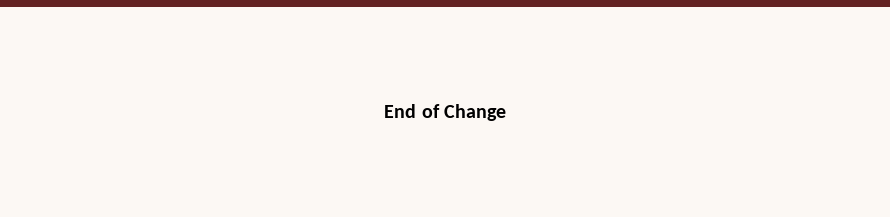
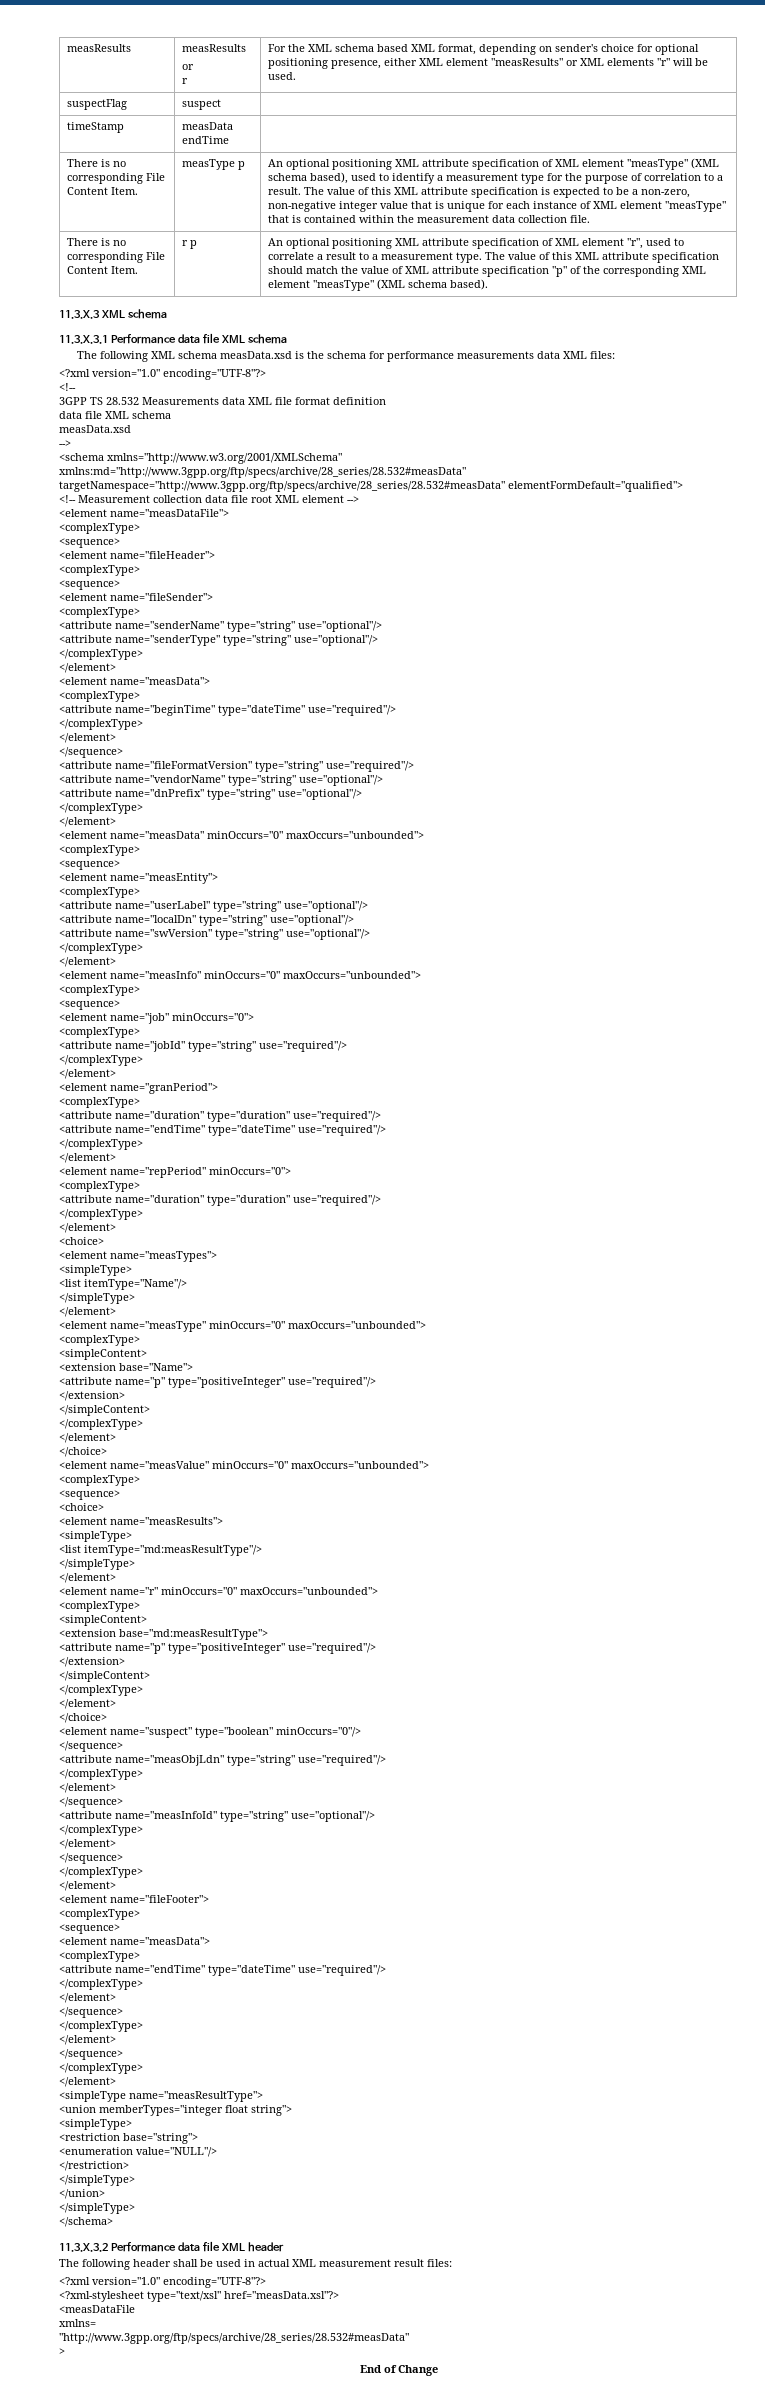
(384, 111) none -> [66,44,131,52] [181,44,246,52] [181,64,194,70] [181,78,188,84] [267,44,699,55] [267,58,708,69] [267,72,296,80] [66,99,127,110] [181,99,221,110] [66,122,124,133] [181,122,233,130] [181,136,229,144] [66,159,126,167] [66,173,165,184] [66,187,138,195] [181,159,245,170] [267,158,719,170] [267,172,723,184] [267,187,690,198] [267,201,726,212] [267,215,590,223] [66,238,126,246] [66,252,165,263] [66,266,138,274] [181,240,197,249] [267,238,684,249] [267,252,719,263] [267,266,706,277] [267,279,488,291] [59,309,167,319] [59,333,287,344] [77,351,616,362] [59,369,266,380] [59,383,76,391] [59,397,386,405] [59,411,171,419] [59,425,131,433] [59,440,71,447] [59,453,342,464] [59,467,466,478] [59,481,683,492] [59,495,359,503] [59,509,229,517] [59,523,140,534] [59,538,120,548] [59,551,215,559] [59,565,140,576] [59,580,120,590] [59,593,213,601] [59,607,140,618] [59,621,382,632] [59,635,378,646] [59,649,143,660] [59,663,116,673] [59,677,210,685] [59,691,140,702] [59,705,396,716] [59,719,143,730] [59,733,116,743] [59,747,123,758] [59,761,414,772] [59,775,383,786] [59,789,362,800] [59,803,143,814] [59,817,116,827] [59,831,424,839] [59,845,140,856] [59,860,120,870] [59,873,218,884] [59,887,140,898] [59,901,368,912] [59,915,354,926] [59,929,370,940] [59,943,143,954] [59,957,116,967] [59,971,421,979] [59,985,140,996] [59,1000,120,1010] [59,1013,254,1024] [59,1027,140,1038] [59,1041,347,1052] [59,1055,143,1066] [59,1069,116,1079] [59,1083,218,1094] [59,1097,140,1108] [59,1111,381,1122] [59,1125,386,1136] [59,1139,143,1150] [59,1153,116,1163] [59,1167,291,1178] [59,1181,140,1192] [59,1195,381,1206] [59,1209,143,1220] [59,1223,116,1233] [59,1237,104,1245] [59,1251,217,1262] [59,1265,132,1276] [59,1279,187,1290] [59,1293,135,1304] [59,1307,116,1317] [59,1321,426,1332] [59,1335,140,1346] [59,1349,147,1360] [59,1363,193,1371] [59,1377,376,1388] [59,1391,125,1401] [59,1405,150,1416] [59,1419,143,1430] [59,1433,116,1443] [59,1447,107,1457] [59,1461,429,1469] [59,1475,140,1486] [59,1490,120,1500] [59,1503,104,1511] [59,1517,223,1525] [59,1531,132,1542] [59,1545,262,1556] [59,1559,135,1570] [59,1573,116,1583] [59,1587,378,1595] [59,1601,140,1612] [59,1615,147,1626] [59,1629,268,1640] [59,1643,376,1654] [59,1657,125,1667] [59,1671,150,1682] [59,1685,143,1696] [59,1699,116,1709] [59,1713,107,1723] [59,1727,361,1738] [59,1741,123,1752] [59,1755,386,1766] [59,1769,143,1780] [59,1783,116,1793] [59,1797,123,1808] [59,1811,375,1822] [59,1825,143,1836] [59,1839,116,1849] [59,1853,123,1864] [59,1867,143,1878] [59,1881,116,1891] [59,1895,209,1903] [59,1909,140,1920] [59,1924,120,1934] [59,1937,210,1945] [59,1951,140,1962] [59,1965,386,1976] [59,1979,143,1990] [59,1993,116,2003] [59,2007,123,2018] [59,2021,143,2032] [59,2035,116,2045] [59,2049,123,2060] [59,2063,143,2074] [59,2077,116,2087] [59,2091,263,2102] [59,2105,292,2116] [59,2119,132,2130] [59,2133,198,2144] [59,2147,217,2157] [59,2161,129,2171] [59,2175,135,2186] [59,2189,105,2199] [59,2203,135,2214] [59,2217,113,2227] [59,2241,284,2252] [59,2259,452,2270] [59,2277,266,2288] [59,2291,339,2302] [59,2305,135,2313] [59,2319,96,2327] [59,2333,409,2344] [59,2348,65,2355] measResults | measResults // or // r | For the XML schema based XML format, depending on sender's choice for optional positioning presence, either XML element "measResults" or XML elements "r" will be used. // suspectFlag | suspect | // timeStamp | measData endTime | // There is no corresponding File Content Item. | measType p | An optional positioning XML attribute specification of XML element "measType" (XML schema based), used to identify a measurement type for the purpose of correlation to a result. The value of this XML attribute specification is expected to be a non-zero, non-negative integer value that is unique for each instance of XML element "measType" that is contained within the measurement data collection file. // There is no corresponding File Content Item. | r p | An optional positioning XML attribute specification of XML element "r", used to correlate a result to a measurement type. The value of this XML attribute specification should match the value of XML attribute specification "p" of the corresponding XML element "measType" (XML schema based). // 11.3.X.3 XML schema // 11.3.X.3.1 Performance data file XML schema // The following XML schema measData.xsd is the schema for performance measurements data XML files: // <?xml version="1.0" encoding="UTF-8"?> // <!-- // 3GPP TS 28.532 Measurements data XML file format definition // data file XML schema // measData.xsd // --> // <schema xmlns="http://www.w3.org/2001/XMLSchema" xmlns:md="http://www.3gpp.org/ftp/specs/archive/28_series/28.532#measData" targetNamespace="http://www.3gpp.org/ftp/specs/archive/28_series/28.532#measData" elementFormDefault="qualified"> // <!-- Measurement collection data file root XML element --> // <element name="measDataFile"> // <complexType> // <sequence> // <element name="fileHeader"> // <complexType> // <sequence> // <element name="fileSender"> // <complexType> // <attribute name="senderName" type="string" use="optional"/> // <attribute name="senderType" type="string" use="optional"/> // </complexType> // </element> // <element name="measData"> // <complexType> // <attribute name="beginTime" type="dateTime" use="required"/> // </complexType> // </element> // </sequence> // <attribute name="fileFormatVersion" type="string" use="required"/> // <attribute name="vendorName" type="string" use="optional"/> // <attribute name="dnPrefix" type="string" use="optional"/> // </complexType> // </element> // <element name="measData" minOccurs="0" maxOccurs="unbounded"> // <complexType> // <sequence> // <element name="measEntity"> // <complexType> // <attribute name="userLabel" type="string" use="optional"/> // <attribute name="localDn" type="string" use="optional"/> // <attribute name="swVersion" type="string" use="optional"/> // </complexType> // </element> // <element name="measInfo" minOccurs="0" maxOccurs="unbounded"> // <complexType> // <sequence> // <element name="job" minOccurs="0"> // <complexType> // <attribute name="jobId" type="string" use="required"/> // </complexType> // </element> // <element name="granPeriod"> // <complexType> // <attribute name="duration" type="duration" use="required"/> // <attribute name="endTime" type="dateTime" use="required"/> // </complexType> // </element> // <element name="repPeriod" minOccurs="0"> // <complexType> // <attribute name="duration" type="duration" use="required"/> // </complexType> // </element> // <choice> // <element name="measTypes"> // <simpleType> // <list itemType="Name"/> // </simpleType> // </element> // <element name="measType" minOccurs="0" maxOccurs="unbounded"> // <complexType> // <simpleContent> // <extension base="Name"> // <attribute name="p" type="positiveInteger" use="required"/> // </extension> // </simpleContent> // </complexType> // </element> // </choice> // <element name="measValue" minOccurs="0" maxOccurs="unbounded"> // <complexType> // <sequence> // <choice> // <element name="measResults"> // <simpleType> // <list itemType="md:measResultType"/> // </simpleType> // </element> // <element name="r" minOccurs="0" maxOccurs="unbounded"> // <complexType> // <simpleContent> // <extension base="md:measResultType"> // <attribute name="p" type="positiveInteger" use="required"/> // </extension> // </simpleContent> // </complexType> // </element> // </choice> // <element name="suspect" type="boolean" minOccurs="0"/> // </sequence> // <attribute name="measObjLdn" type="string" use="required"/> // </complexType> // </element> // </sequence> // <attribute name="measInfoId" type="string" use="optional"/> // </complexType> // </element> // </sequence> // </complexType> // </element> // <element name="fileFooter"> // <complexType> // <sequence> // <element name="measData"> // <complexType> // <attribute name="endTime" type="dateTime" use="required"/> // </complexType> // </element> // </sequence> // </complexType> // </element> // </sequence> // </complexType> // </element> // <simpleType name="measResultType"> // <union memberTypes="integer float string"> // <simpleType> // <restriction base="string"> // <enumeration value="NULL"/> // </restriction> // </simpleType> // </union> // </simpleType> // </schema> // 11.3.X.3.2 Performance data file XML header // The following header shall be used in actual XML measurement result files: // <?xml version="1.0" encoding="UTF-8"?> // <?xml-stylesheet type="text/xsl" href="measData.xsl"?> // <measDataFile // xmlns= // "http://www.3gpp.org/ftp/specs/archive/28_series/28.532#measData" // > //

